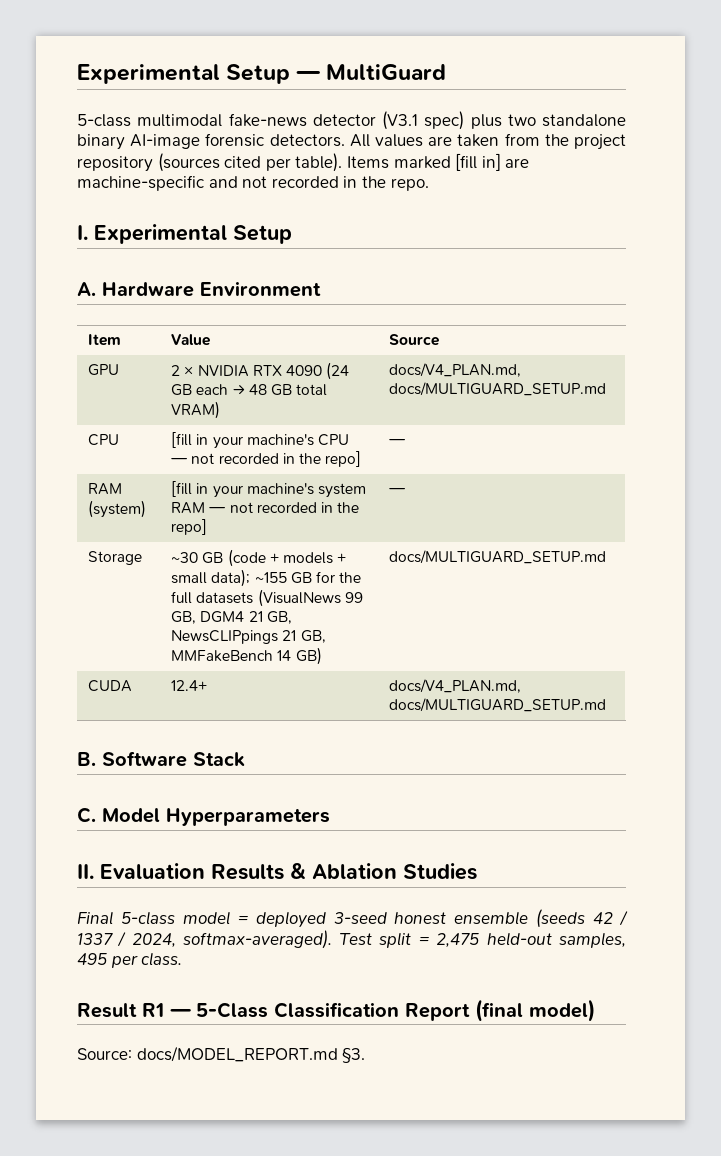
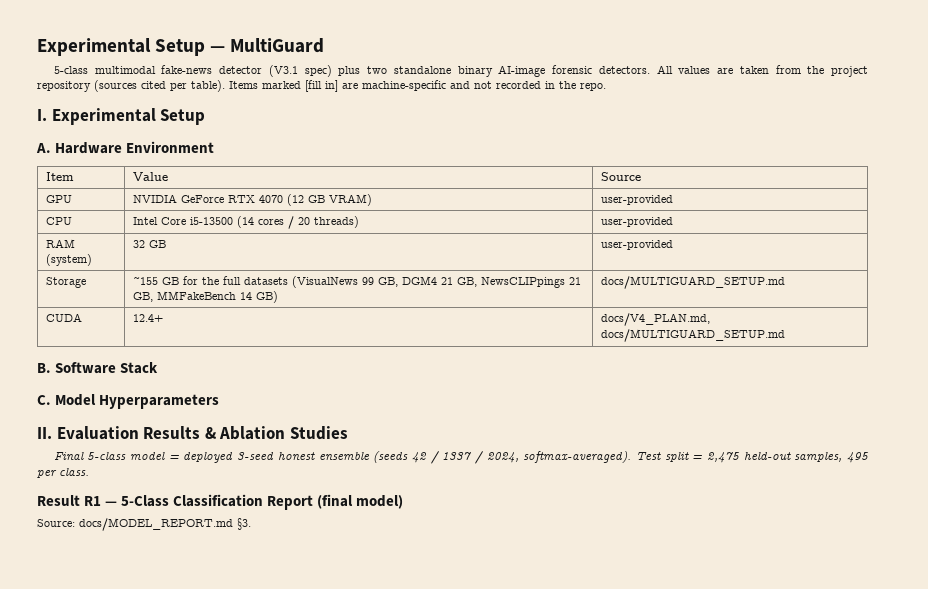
[171,362,350,380] [171,384,328,396] 2 × NVIDIA RTX 4090 (24 GB each → 48 GB total -> [132,194,325,206] NVIDIA GeForce RTX 4070 (12 GB
[389,363,522,377] [389,382,607,396] docs/V4_PLAN.md, docs/MULTIGUARD_SETUP.md -> [600,195,673,205] user-provided
[171,432,349,449] [171,451,362,467] [389,439,406,445] [88,483,123,495] [88,500,147,518] [171,481,366,498] [171,502,360,514] [171,519,208,535] [389,488,406,494] [88,551,143,565] [171,549,347,567] [171,569,251,587] [fill in your machine's CPU — not recorded in the repo] | — // RAM (system) | [fill in your machine's system RAM — not recorded in the repo] | — // Storage | ~30 GB (code + models + small data); -> [132,216,359,229] [600,217,673,227] [45,239,75,248] [45,254,92,266] [132,240,166,248] [600,240,673,250] [45,277,86,288] Intel Core i5-13500 (14 cores / 20 threads) | user-provided // RAM (system) | 32 GB | user-provided // Storage |

